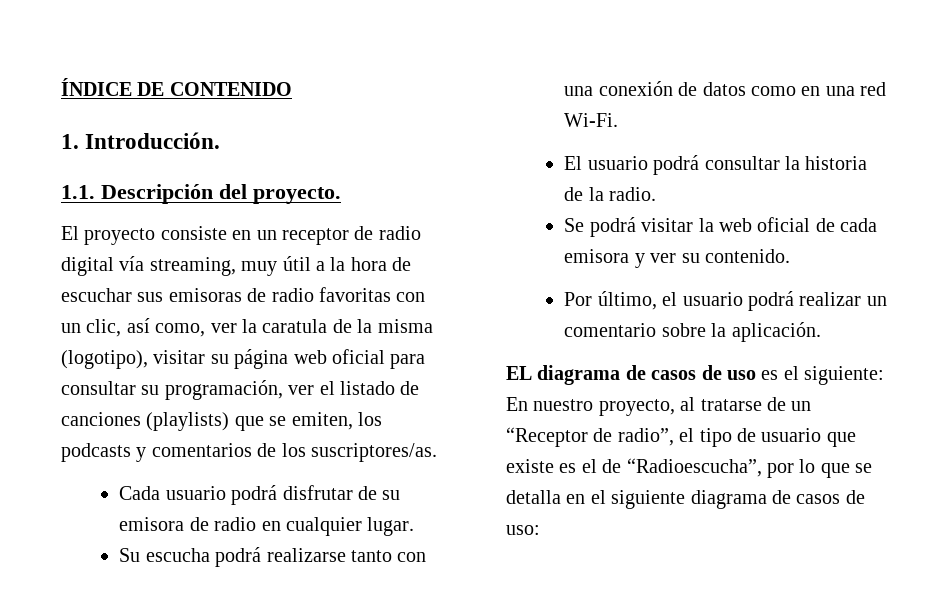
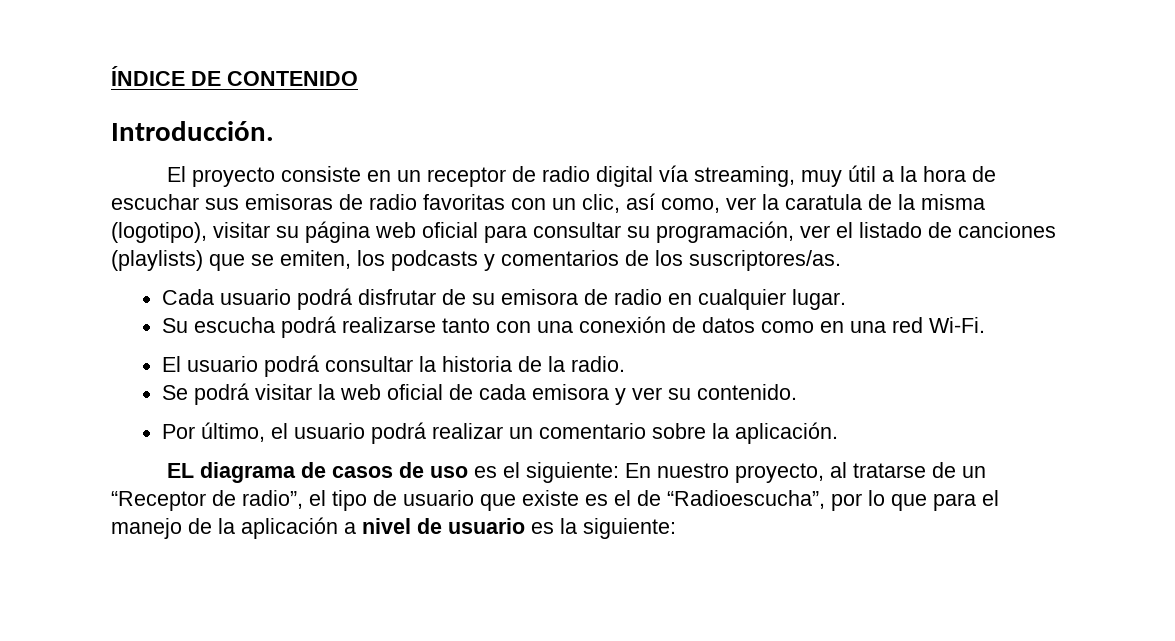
[61,134,79,149] 1. -> (358, 78) none
[61,184,341,204] // 1.1. Descripción del proyecto. -> (274, 131) none
[855,463,873,473] [506,490,865,509] [506,525,540,535] se detalla en el siguiente diagrama de casos de uso: -> [933,490,999,511] [111,517,676,539] para el manejo de la aplicación a nivel de usuario es la siguiente:

